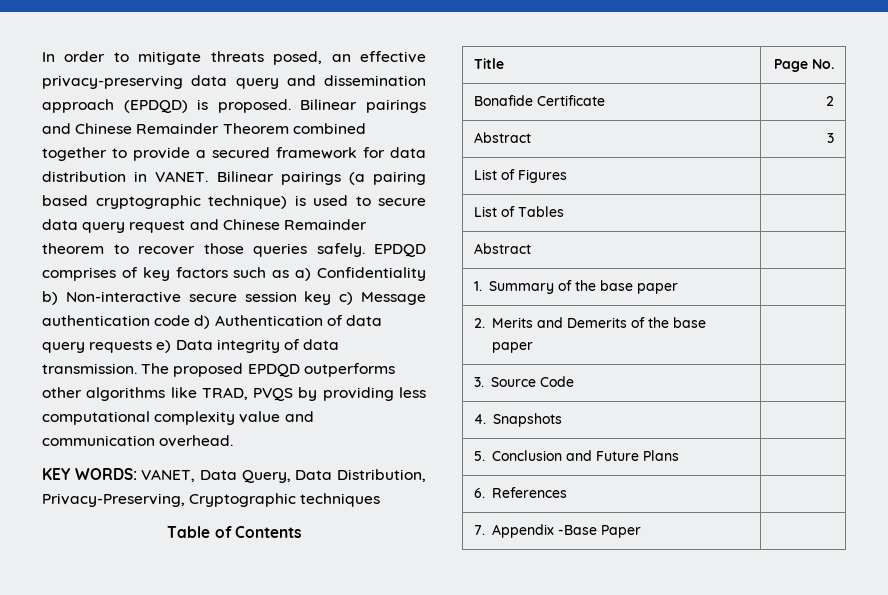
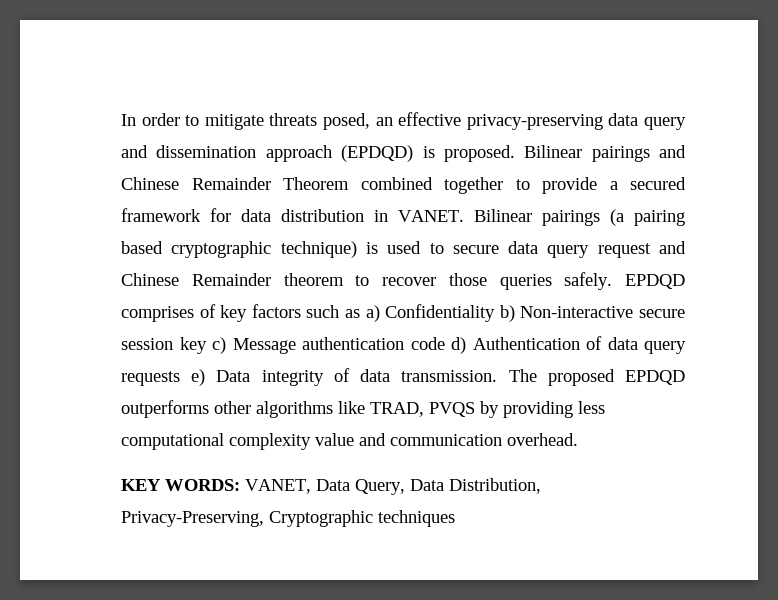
[167,526,301,538] [473,58,504,69] [774,59,835,72] [473,95,605,106] [826,96,835,106] [473,132,531,143] [827,133,835,143] [473,169,567,183] [473,206,564,217] [473,243,531,254] [473,280,678,294] [473,317,706,328] [491,342,533,353] [473,376,574,387] [473,413,562,427] [473,450,679,461] [473,487,567,498] [473,524,641,538] // Table of Contents // Title | Page No. // Bonafide Certificate | 2 // Abstract | 3 // List of Figures | // List of Tables | // Abstract | // 1. Summary of the base paper | // 2. Merits and Demerits of the base paper | // 3. Source Code | // 4. Snapshots | // 5. Conclusion and Future Plans | // 6. References | // 7. Appendix -Base Paper | -> (455, 518) none

